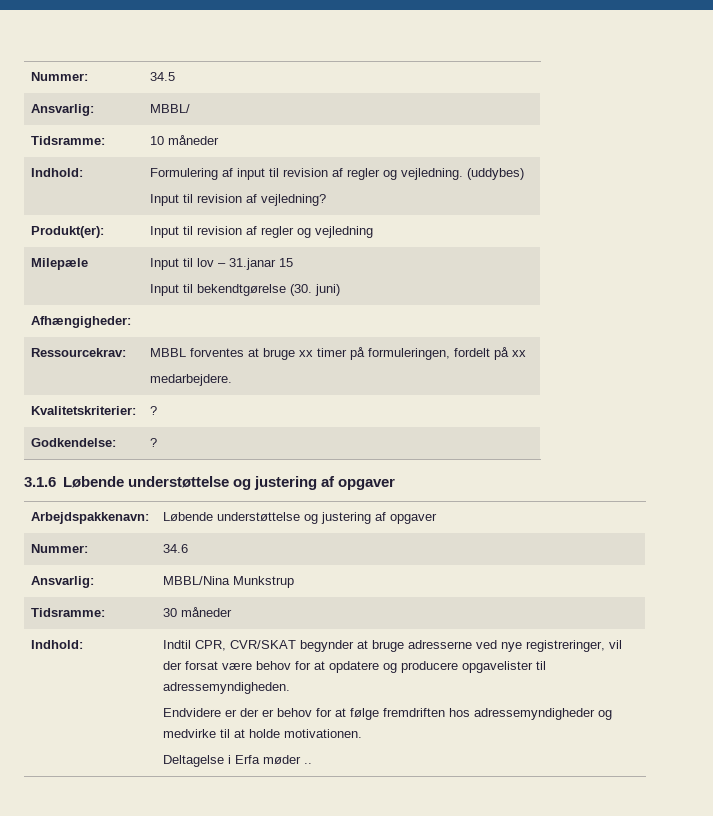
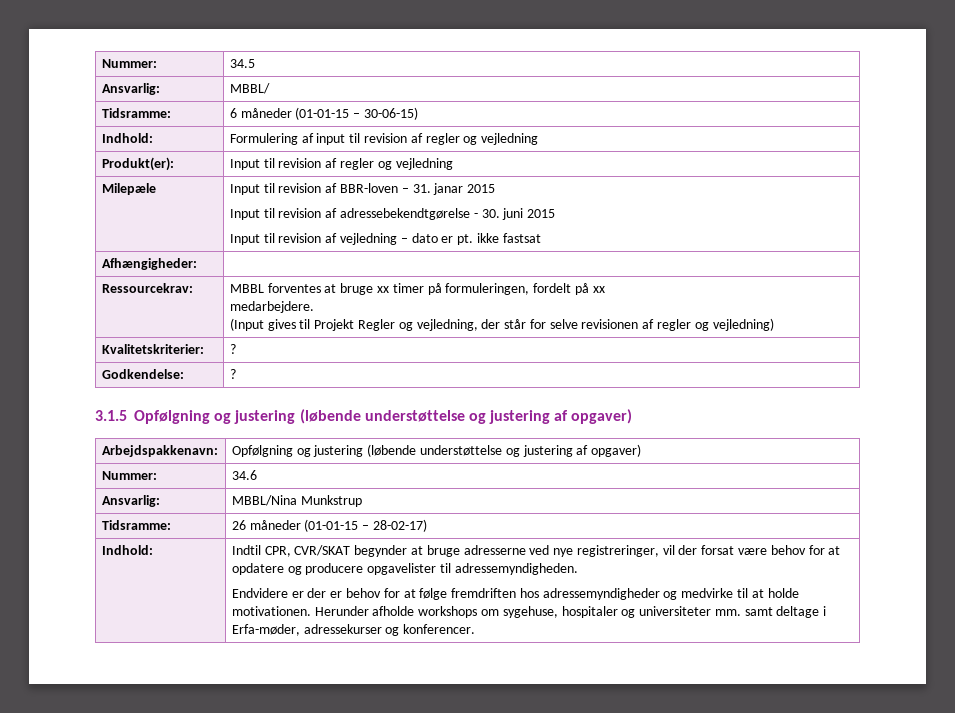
[149,135,219,145] 10 måneder -> [229,107,418,120] 6 måneder (01-01-15 – 30-06-15)
[400,168,524,180] [149,194,326,206] vejledning. (uddybes) // Input til revision af vejledning? -> [481,133,539,145] vejledning
[196,258,293,270] [149,284,340,296] lov – 31.janar 15 // Input til bekendtgørelse (30. juni) -> [278,183,496,195] [229,208,556,220] [229,233,541,245] revision af BBR-loven – 31. janar 2015 // Input til revision af adressebekendtgørelse - 30. juni 2015 // Input til revision af vejledning – dato er pt. ikke fastsat
(232, 380) none -> [229,318,774,331] // (Input gives til Projekt Regler og vejledning, der står for selve revisionen af regler og vejledning)
[24,476,395,490] 3.1.6 Løbende understøttelse og justering af opgaver -> [95,409,633,424] 3.1.5 Opfølgning og justering (løbende understøttelse og justering af opgaver)
[162,512,437,524] Løbende understøttelse og justering af opgaver -> [231,444,642,457] Opfølgning og justering (løbende understøttelse og justering af opgaver)
[162,607,232,617] 30 måneder -> [231,519,427,532] 26 måneder (01-01-15 – 28-02-17)
[162,755,312,767] // Deltagelse i Erfa møder .. -> [314,606,827,618] [231,624,476,636] Herunder afholde workshops om sygehuse, hospitaler og universiteter mm. samt deltage i Erfa-møder, adressekurser og konferencer.

